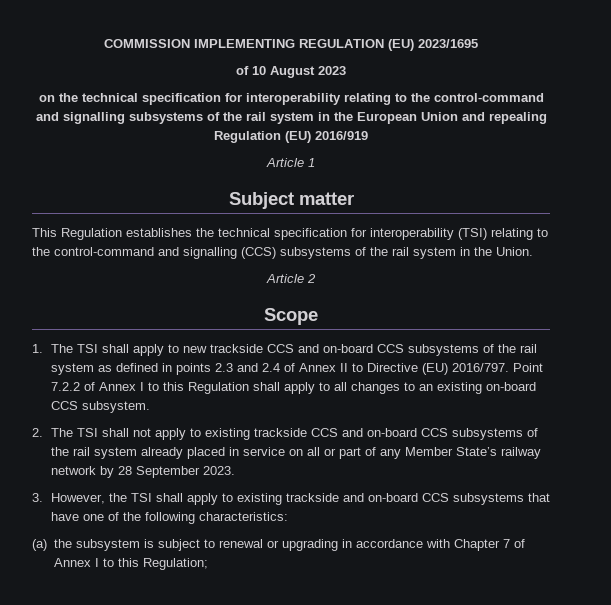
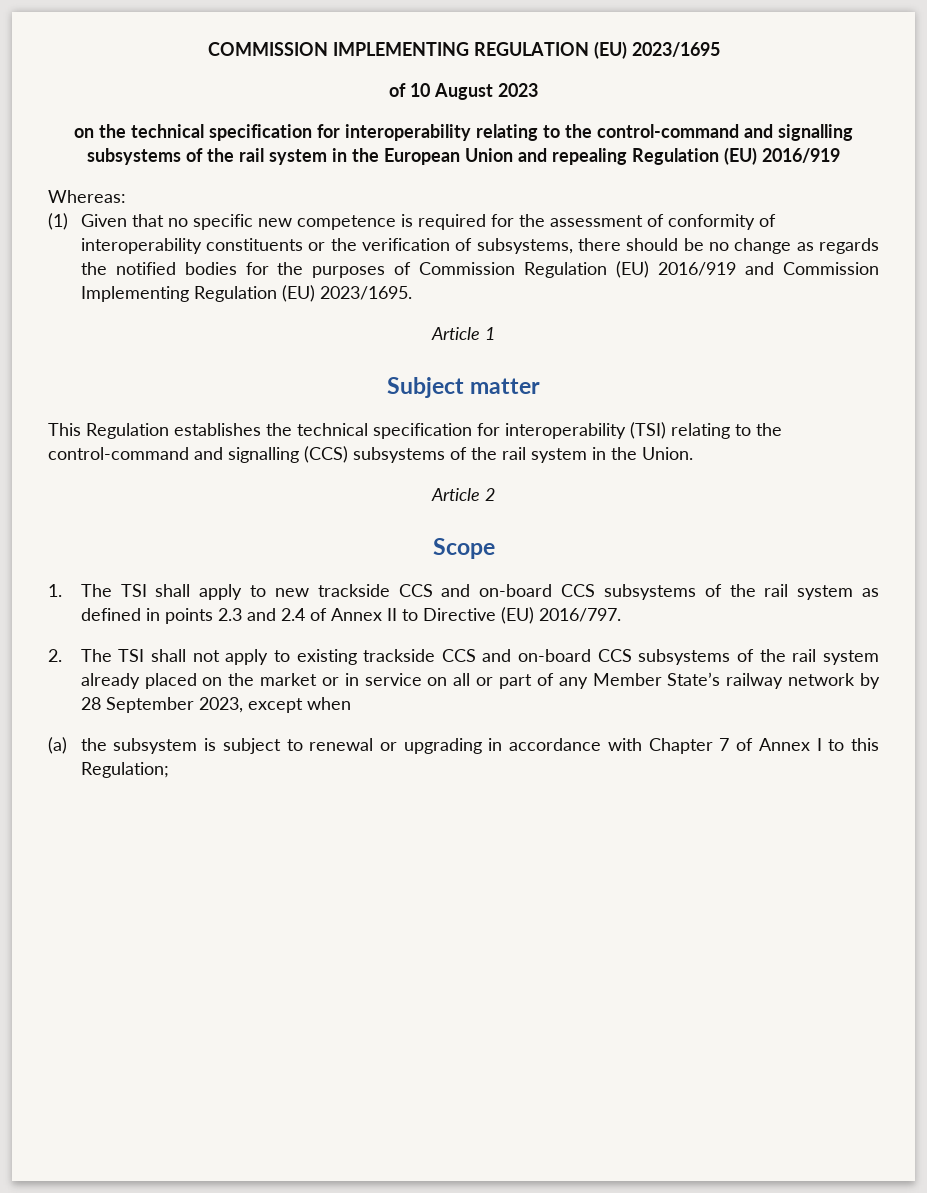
(368, 135) none -> [48,190,126,203] [48,213,776,230] [80,238,879,254] [80,261,879,278] [80,285,412,302] // Whereas: // (1) Given that no specific new competence is required for the assessment of conformity of interoperability constituents or the verification of subsystems, there should be no change as regards the notified bodies for the purposes of Commission Regulation (EU) 2016/919 and Commission Implementing Regulation (EU) 2023/1695.
[512,363,543,372] [50,382,536,394] [50,401,150,413] Point 7.2.2 of Annex I to this Regulation shall apply to all changes to an existing on-board CCS subsystem. -> (621, 615) none
(225, 453) none -> [202,673,339,686] on the market or
[202,466,235,475] [32,493,550,505] [50,512,288,524] 2023. // 3. However, the TSI shall apply to existing trackside and on-board CCS subsystems that have one of the following characteristics: -> [198,697,351,713] 2023, except when

